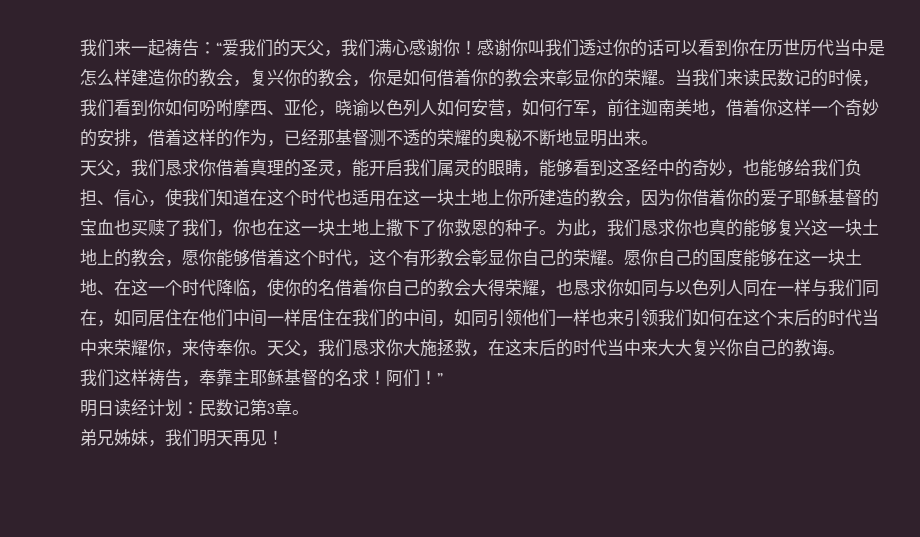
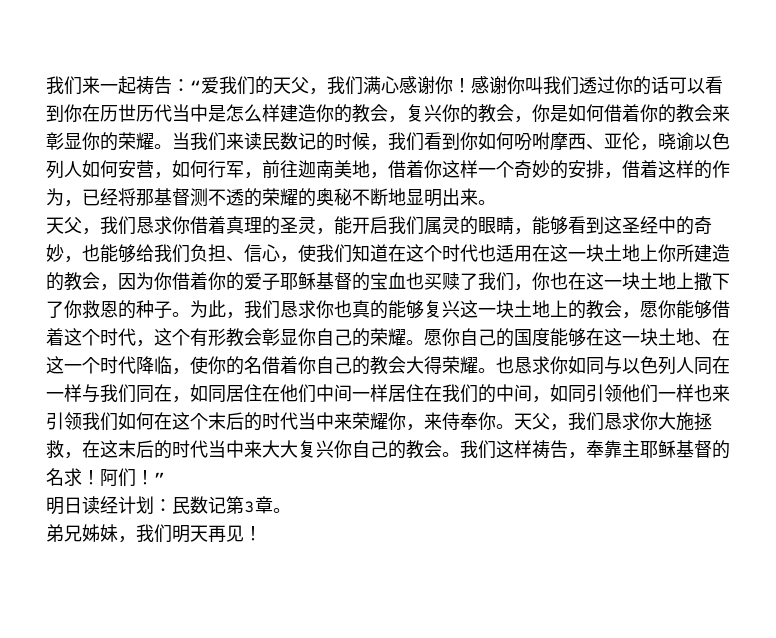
(318, 137) none -> [118,188,136,206] 将
[539,290,556,297] ， -> [478,368,496,373] 。
[811,339,845,357] 诲。 // -> [424,440,460,458] 会。

